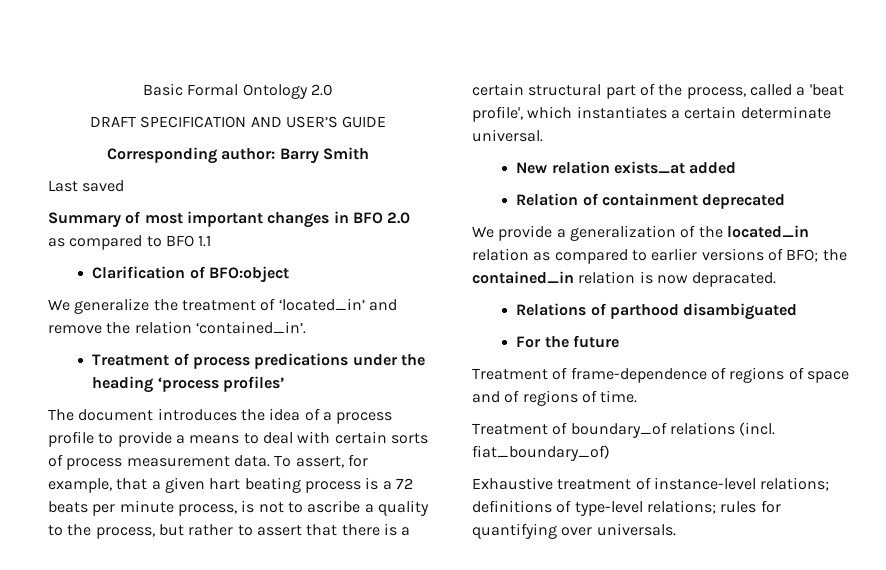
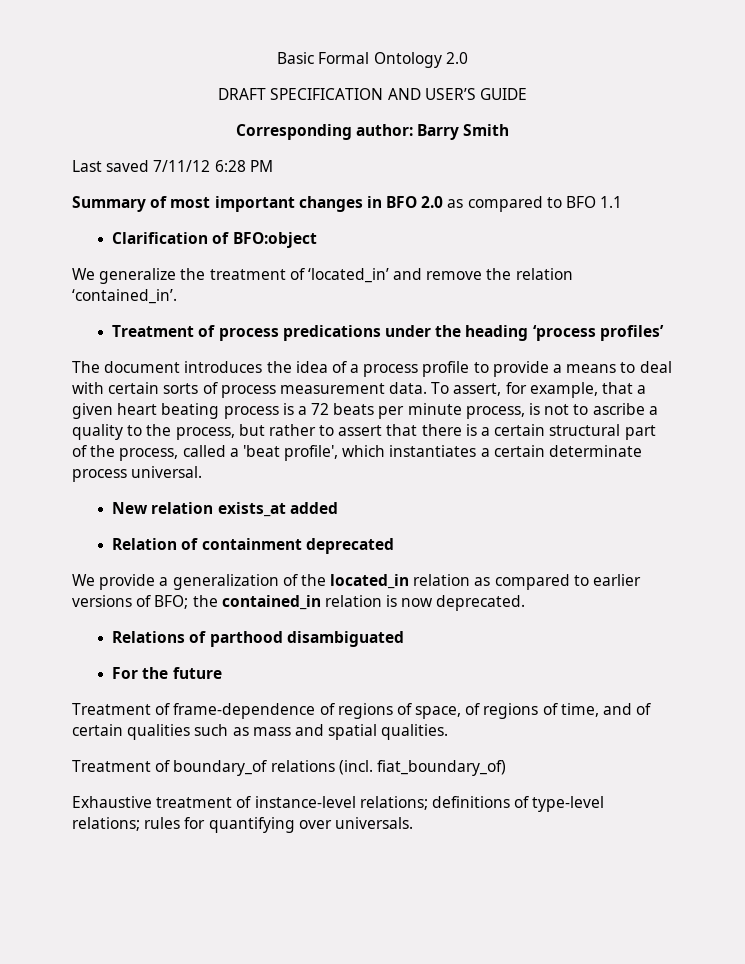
(125, 186) none -> [153,160,273,172] 7/11/12 6:28 PM
[209,478,241,490] hart -> [117,403,158,415] heart
(831, 112) none -> [72,469,127,482] process
[692,272,777,287] depracated. -> [436,595,526,611] deprecated.
[806,371,849,383] [472,390,638,406] space and of regions of time. -> [415,703,652,719] [72,724,449,740] space, of regions of time, and of certain qualities such as mass and spatial qualities.

